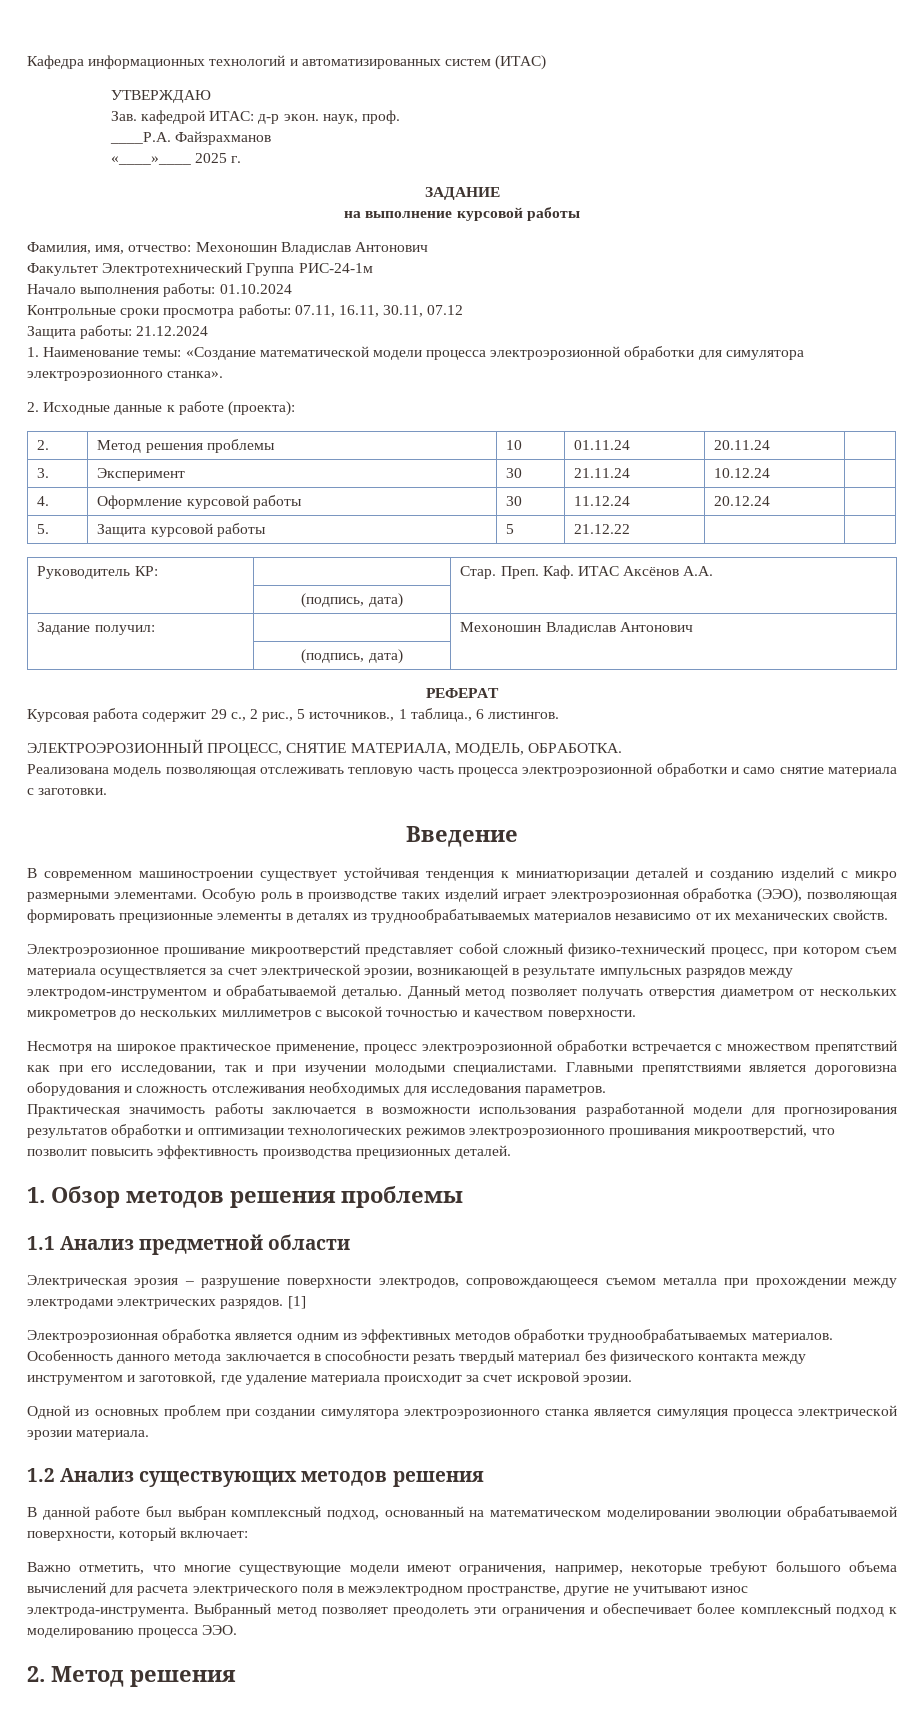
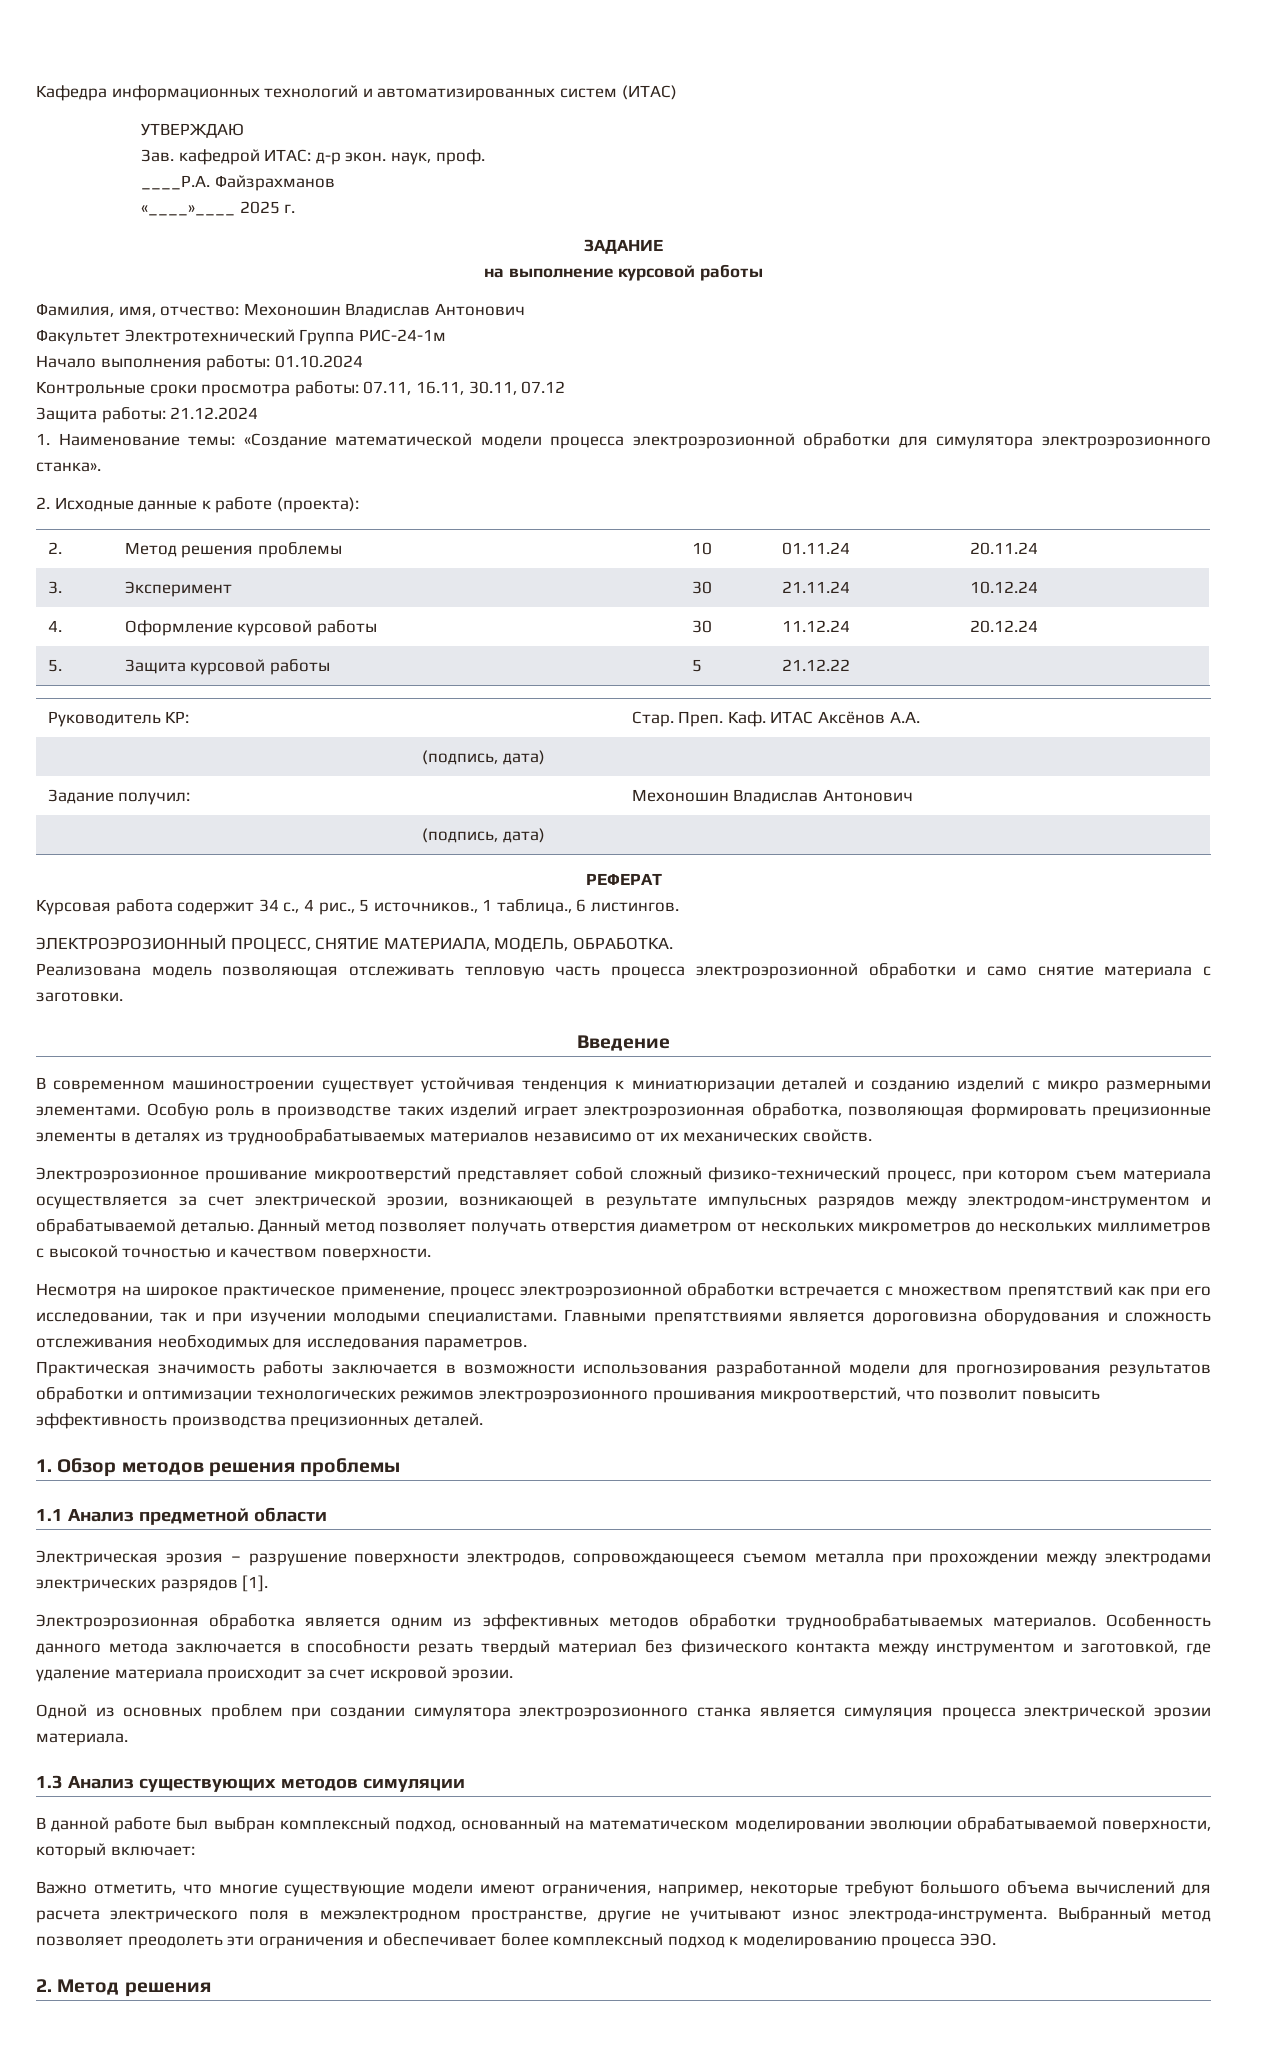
[210,709,258,721] 29 c., 2 -> [258,899,314,913] 34 c., 4
[683,888,803,903] обработка (ЭЭО), -> [751,1103,842,1119] обработка,
[220,1296,306,1309] разрядов. [1] -> [160,1575,269,1592] разрядов [1].
[27,1468,55,1482] 1.2 -> [36,1775,63,1789] 1.3
[392,1471,484,1487] решения -> [362,1778,465,1792] симуляции

